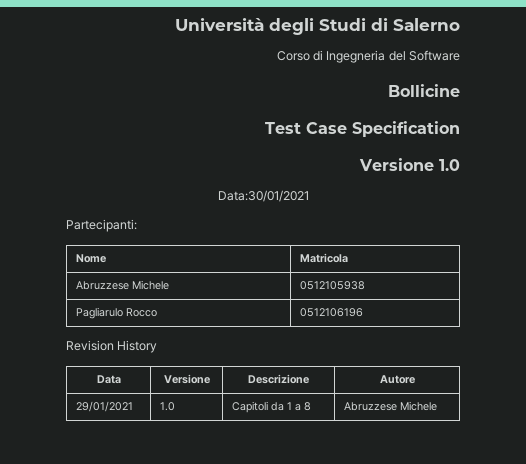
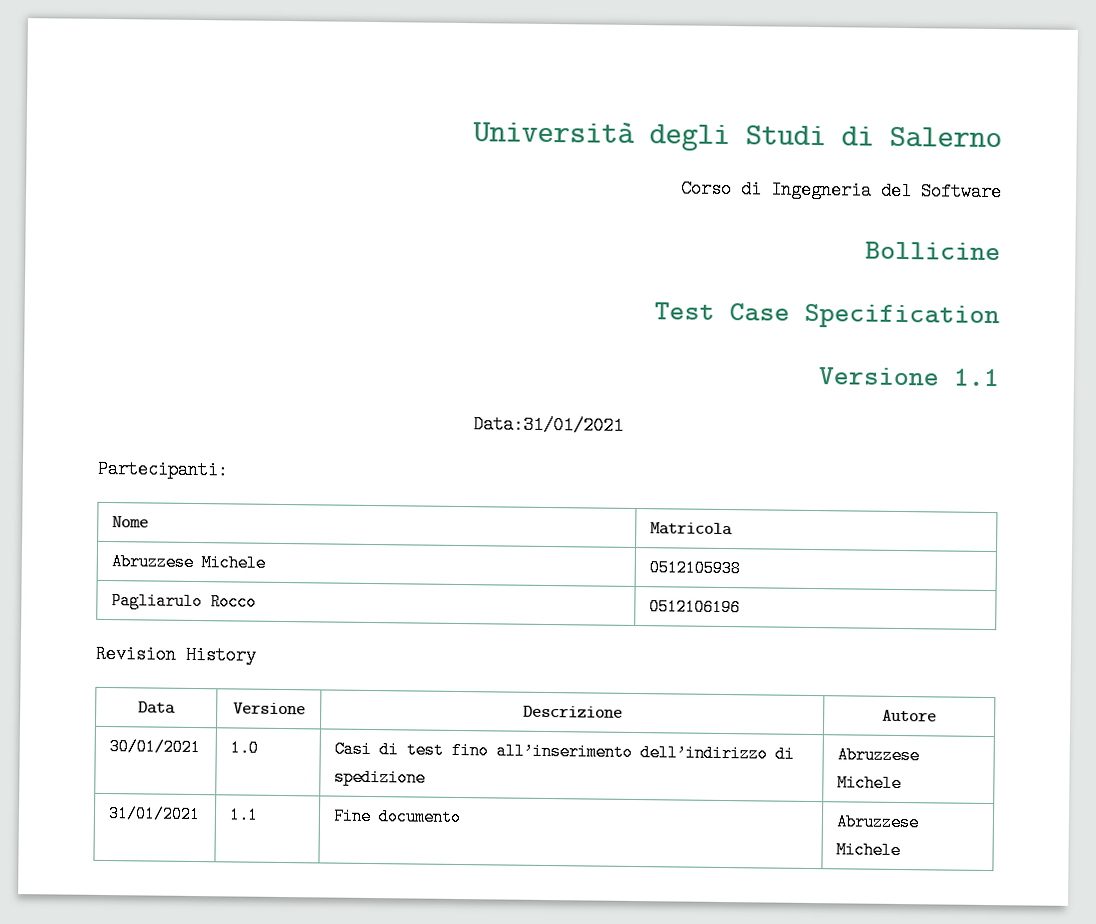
[439,159,460,171] [217,190,309,202] 1.0 // Data:30/01/2021 -> [953,368,1000,387] [473,415,624,435] 1.1 // Data:31/01/2021
[75,401,133,412] 29/01/2021 -> [109,738,202,757] 30/01/2021
[231,401,311,413] Capitoli da 1 a 8 -> [334,740,796,763] [334,768,427,787] [837,746,921,765] [837,774,903,793] [108,805,202,824] [229,806,260,824] [333,807,463,827] Casi di test fino all’inserimento dell’indirizzo di spedizione | Abruzzese Michele // 31/01/2021 | 1.1 | Fine documento

